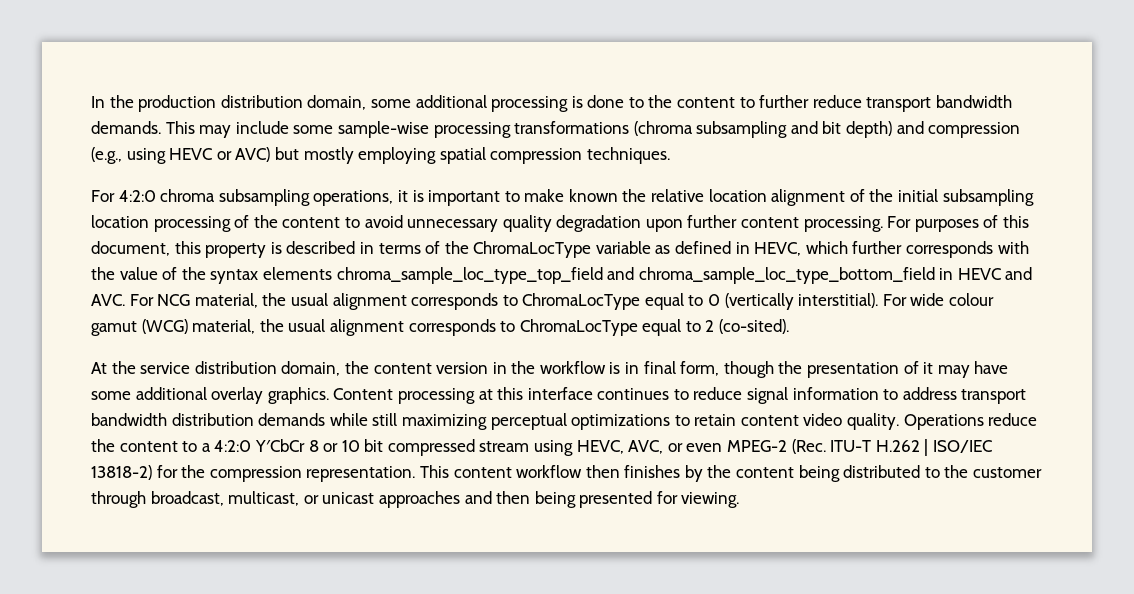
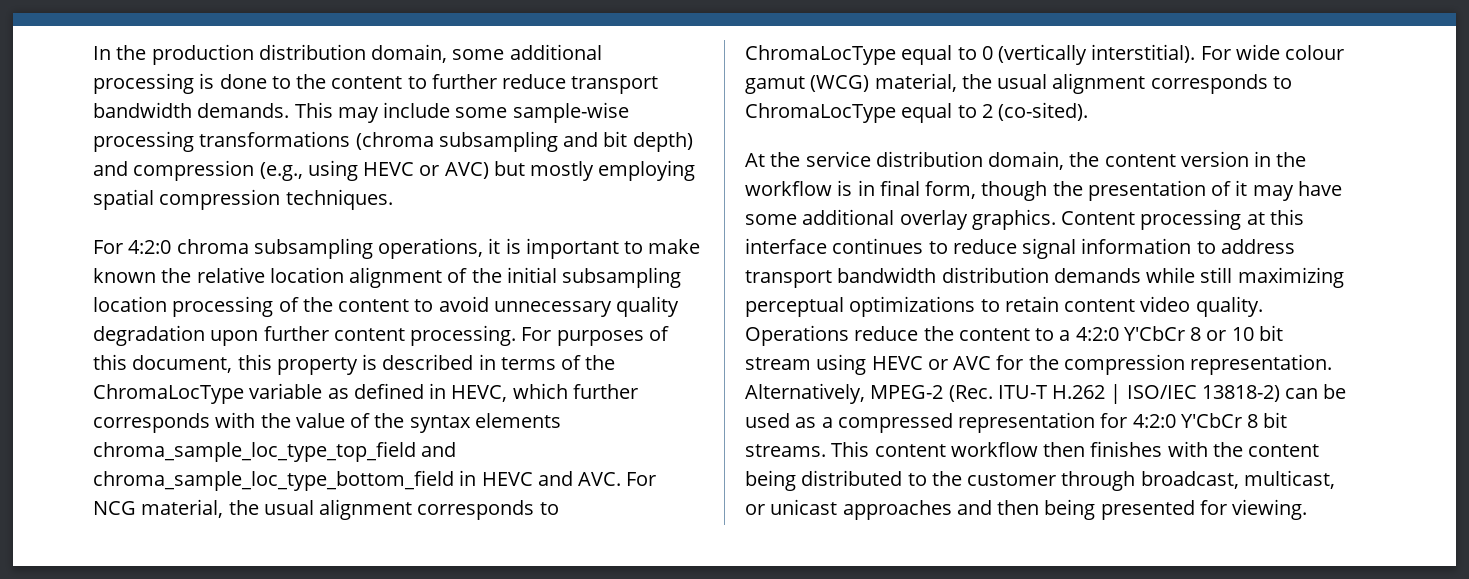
[387,439,475,456] compressed -> (1283, 333) none
[576,440,723,454] HEVC, AVC, or even -> [871,354,1333,375] [745,383,865,404] HEVC or AVC for the compression representation. Alternatively,
[156,465,416,482] for the compression representation. -> [1285,384,1347,399] [745,412,1288,433] [745,444,826,457] can be used as a compressed representation for 4:2:0 Y′CbCr 8 bit streams.
[684,465,703,482] by -> [1167,441,1208,457] with

